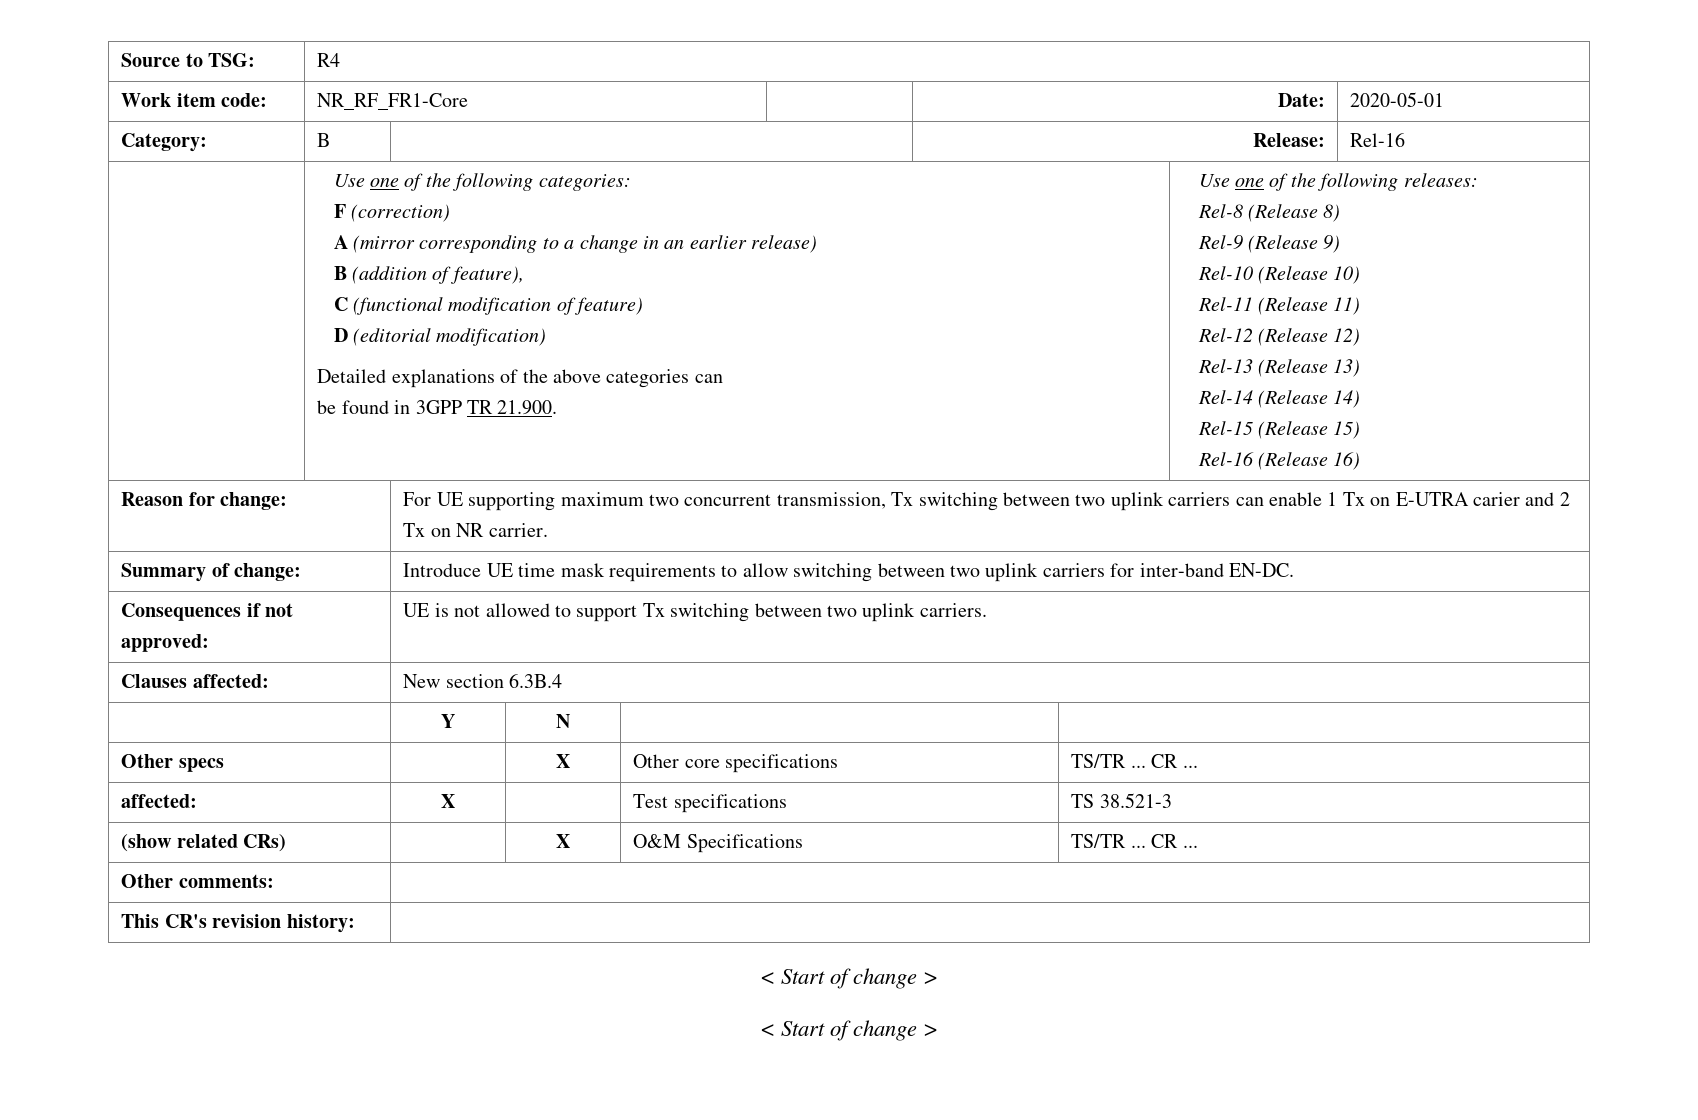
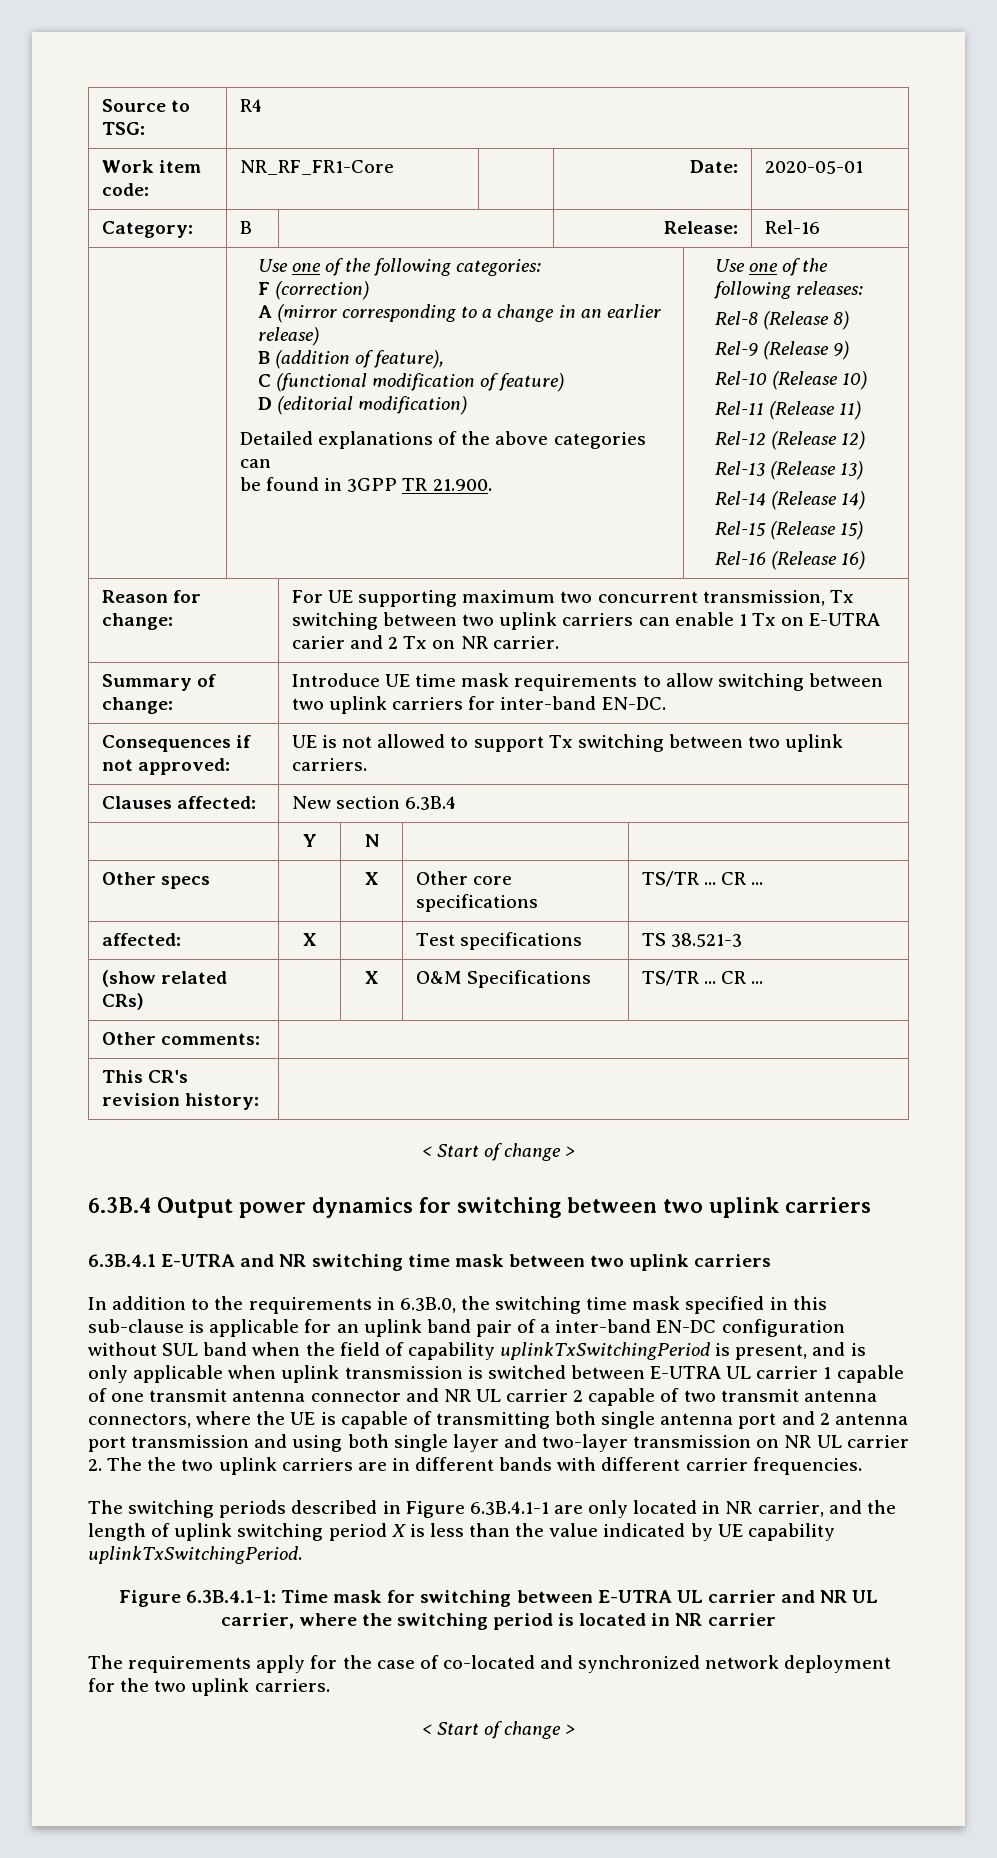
(939, 978) none -> [88,1197,871,1218] [88,1254,772,1271] [88,1296,827,1314] [88,1319,845,1337] [88,1342,866,1360] [88,1365,904,1383] [88,1388,877,1406] [88,1411,908,1429] [88,1434,909,1452] [88,1457,862,1475] [88,1500,896,1518] [88,1523,835,1541] [88,1546,302,1564] [118,1590,879,1607] [221,1613,776,1630] [88,1655,892,1673] [88,1678,330,1696] // 6.3B.4 Output power dynamics for switching between two uplink carriers // 6.3B.4.1 E-UTRA and NR switching time mask between two uplink carriers // In addition to the requirements in 6.3B.0, the switching time mask specified in this sub-clause is applicable for an uplink band pair of a inter-band EN-DC configuration without SUL band when the field of capability uplinkTxSwitchingPeriod is present, and is only applicable when uplink transmission is switched between E-UTRA UL carrier 1 capable of one transmit antenna connector and NR UL carrier 2 capable of two transmit antenna connectors, where the UE is capable of transmitting both single antenna port and 2 antenna port transmission and using both single layer and two-layer transmission on NR UL carrier 2. The the two uplink carriers are in different bands with different carrier frequencies. // The switching periods described in Figure 6.3B.4.1-1 are only located in NR carrier, and the length of uplink switching period X is less than the value indicated by UE capability uplinkTxSwitchingPeriod. // Figure 6.3B.4.1-1: Time mask for switching between E-UTRA UL carrier and NR UL carrier, where the switching period is located in NR carrier // The requirements apply for the case of co-located and synchronized network deployment for the two uplink carriers.

